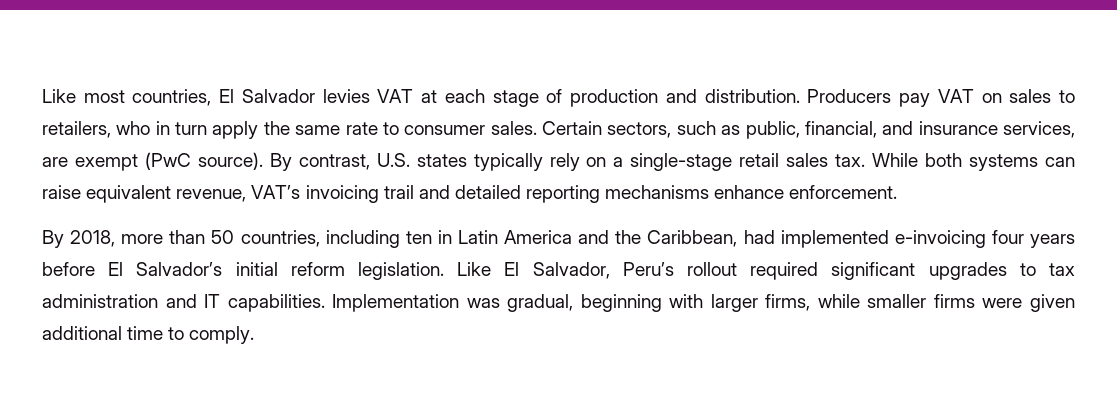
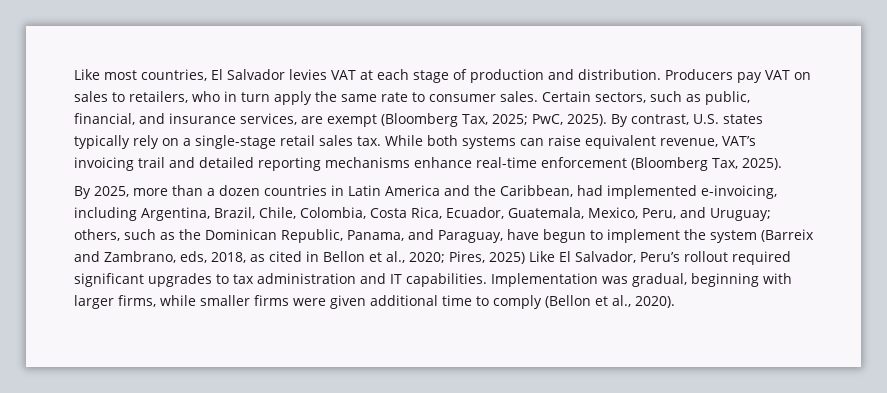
[144,152,263,170] (PwC source). -> [381,113,607,127] (Bloomberg Tax, 2025; PwC, 2025).
[789,185,898,199] [42,230,116,248] enforcement. // By 2018, -> [476,157,782,171] [74,186,129,199] real-time enforcement (Bloomberg Tax, 2025). // By 2025,
[211,230,432,248] 50 countries, including ten -> [207,185,327,196] a dozen countries
[894,230,1075,248] [42,262,444,280] e-invoicing four years before El Salvador’s initial reform legislation. -> [701,185,777,199] [74,207,771,221] [74,229,814,243] [74,251,525,264] e-invoicing, including Argentina, Brazil, Chile, Colombia, Costa Rica, Ecuador, Guatemala, Mexico, Peru, and Uruguay; others, such as the Dominican Republic, Panama, and Paraguay, have begun to implement the system (Barreix and Zambrano, eds, 2018, as cited in Bellon et al., 2020; Pires, 2025)
[189,326,255,344] comply. -> [493,295,675,309] comply (Bellon et al., 2020).

